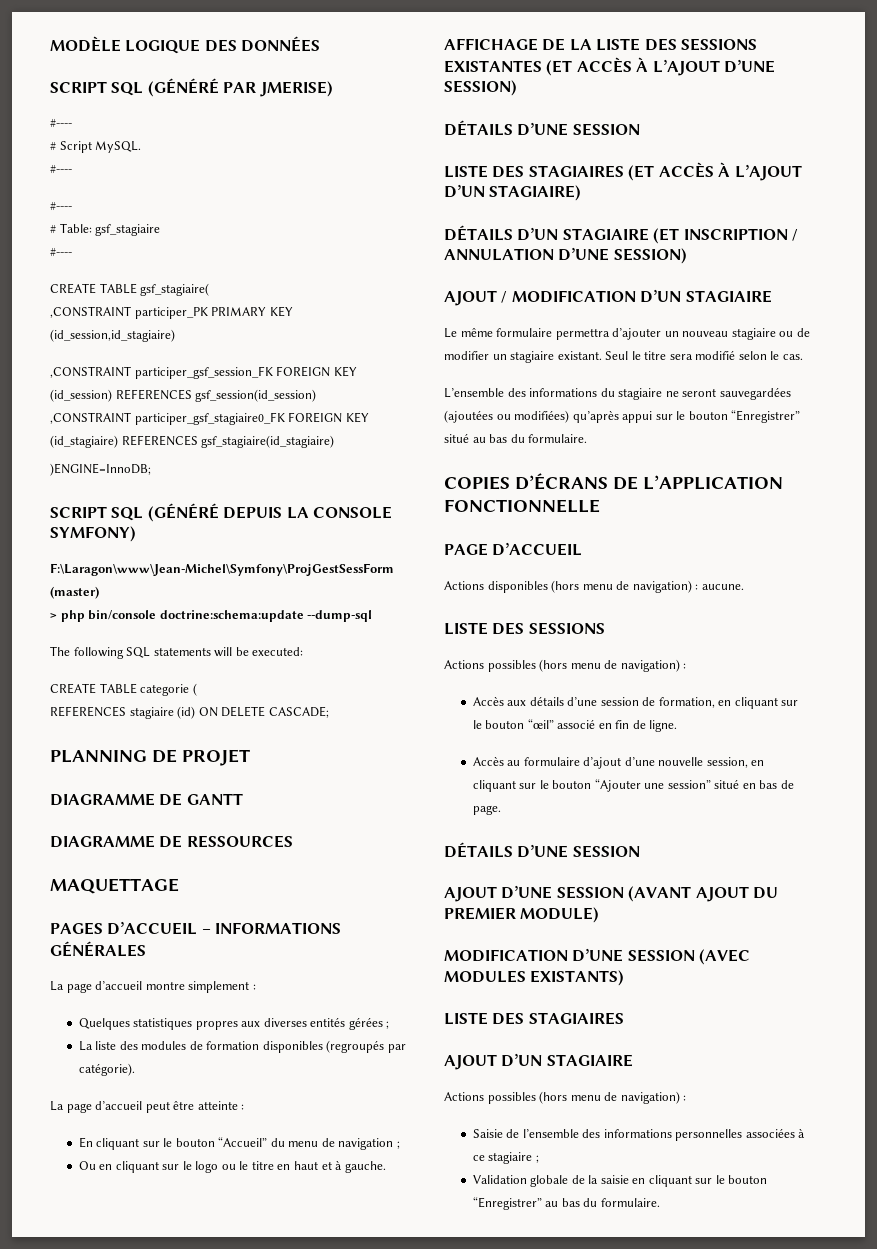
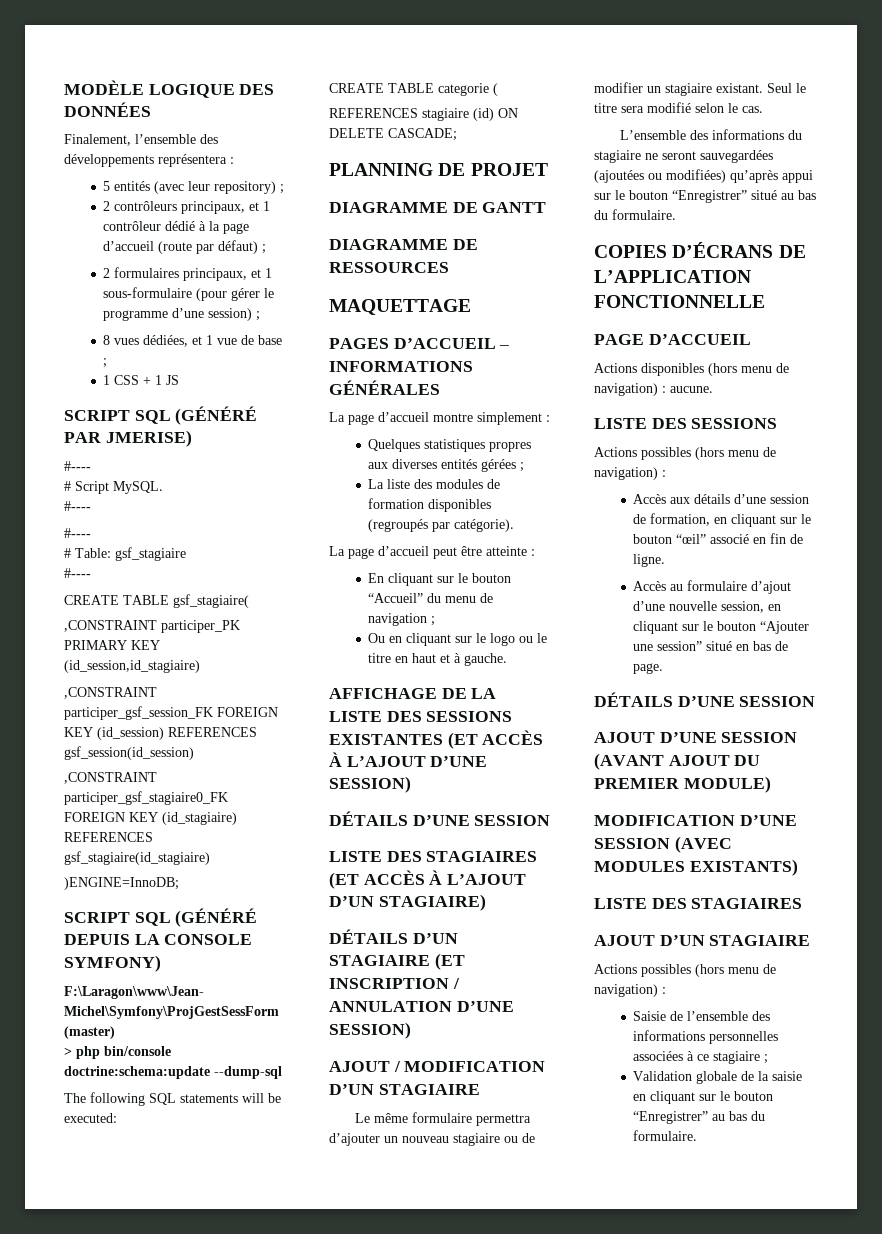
(321, 44) none -> [64,134,218,146] [64,154,234,167] [103,181,285,194] [103,201,271,214] [103,221,250,234] [103,240,267,254] [103,267,273,281] [103,287,275,301] [103,308,261,321] [103,335,283,347] [103,358,108,368] [103,375,180,385] // Finalement, l’ensemble des développements représentera : // 5 entités (avec leur repository) ; // 2 contrôleurs principaux, et 1 contrôleur dédié à la page d’accueil (route par défaut) ; // 2 formulaires principaux, et 1 sous-formulaire (pour gérer le programme d’une session) ; // 8 vues dédiées, et 1 vue de base ; // 1 CSS + 1 JS

